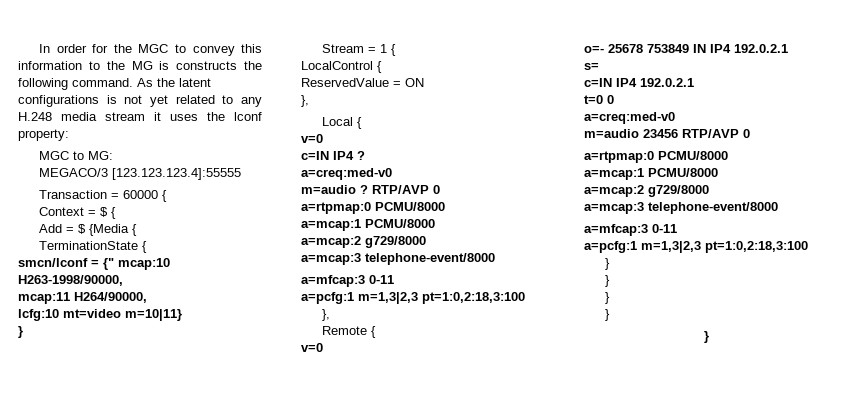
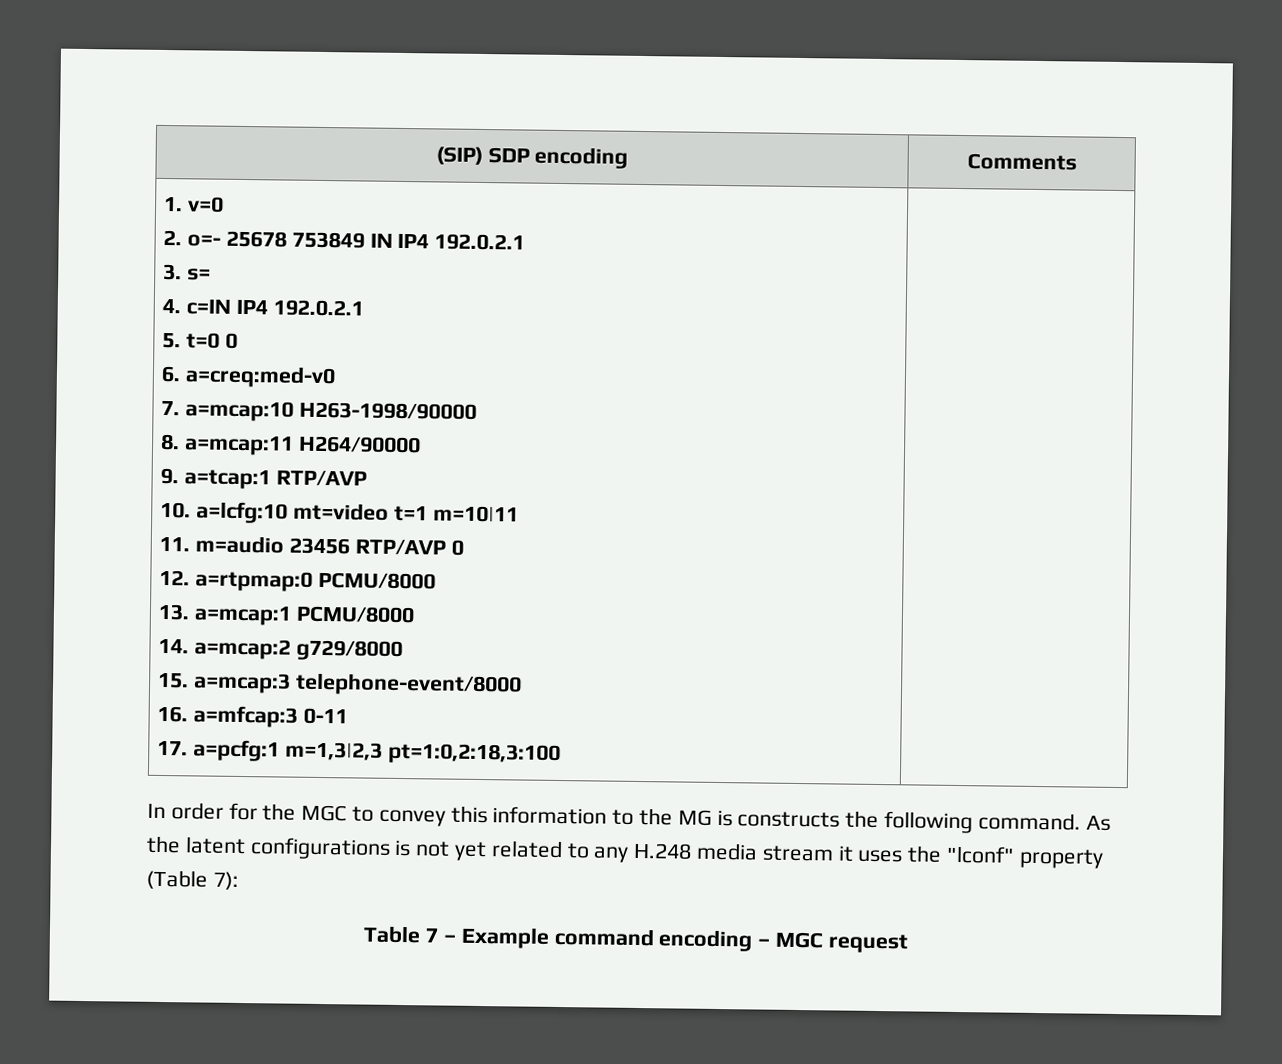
(39, 48) none -> [435,146,629,169] [966,153,1077,171] [163,196,225,213] [163,229,526,251] [163,263,212,281] [162,298,364,317] [162,332,239,349] [161,365,337,389] [161,400,478,422] [160,433,422,456] [160,467,368,490] [160,501,519,524] [159,535,464,556] [159,569,437,592] [158,603,416,626] [158,638,404,662] [158,672,523,697] [157,705,349,728] [157,739,561,766] (SIP) SDP encoding | Comments // 1. v=0 // 2. o=- 25678 753849 IN IP4 192.0.2.1 // 3. s= // 4. c=IN IP4 192.0.2.1 // 5. t=0 0 // 6. a=creq:med-v0 // 7. a=mcap:10 H263-1998/90000 // 8. a=mcap:11 H264/90000 // 9. a=tcap:1 RTP/AVP // 10. a=lcfg:10 mt=video t=1 m=10|11 // 11. m=audio 23456 RTP/AVP 0 // 12. a=rtpmap:0 PCMU/8000 // 13. a=mcap:1 PCMU/8000 // 14. a=mcap:2 g729/8000 // 15. a=mcap:3 telephone-event/8000 // 16. a=mfcap:3 0-11 // 17. a=pcfg:1 m=1,3|2,3 pt=1:0,2:18,3:100 | //
[234,112,262,121] [18,129,69,141] [39,151,114,160] [39,168,242,180] [39,190,168,202] [39,207,117,219] [39,224,138,236] [39,241,148,253] [18,258,170,270] [18,275,123,286] [18,292,147,304] [18,309,182,321] [18,326,23,338] [322,44,397,56] [301,61,382,73] [301,78,424,87] [301,95,309,107] [322,117,363,129] [301,134,323,143] [301,151,365,160] [301,168,392,180] [301,185,440,194] [301,202,445,214] [301,219,435,231] [301,236,426,248] [301,253,495,265] [301,275,394,287] [301,292,525,304] [322,309,331,321] [322,326,377,338] [301,343,323,352] [584,44,788,53] [584,63,599,70] [584,78,694,87] [584,95,614,104] [584,112,675,124] [584,129,750,138] [584,151,728,163] [584,168,718,180] [584,185,709,197] [584,202,778,214] [584,224,677,236] [584,241,808,253] [605,258,611,270] [605,275,611,287] [605,292,611,304] [605,309,611,321] [703,331,709,343] lconf property: // MGC to MG: // MEGACO/3 [123.123.123.4]:55555 // Transaction = 60000 { // Context = $ { // Add = $ {Media { // TerminationState { // smcn/lconf = {" mcap:10 H263-1998/90000, // mcap:11 H264/90000, // lcfg:10 mt=video m=10|11} // } // Stream = 1 { // LocalControl { // ReservedValue = ON // }, // Local { // v=0 // c=IN IP4 ? // a=creq:med-v0 // m=audio ? RTP/AVP 0 // a=rtpmap:0 PCMU/8000 // a=mcap:1 PCMU/8000 // a=mcap:2 g729/8000 // a=mcap:3 telephone-event/8000 // a=mfcap:3 0-11 // a=pcfg:1 m=1,3|2,3 pt=1:0,2:18,3:100 // }, // Remote { // v=0 // o=- 25678 753849 IN IP4 192.0.2.1 // s= // c=IN IP4 192.0.2.1 // t=0 0 // a=creq:med-v0 // m=audio 23456 RTP/AVP 0 // a=rtpmap:0 PCMU/8000 // a=mcap:1 PCMU/8000 // a=mcap:2 g729/8000 // a=mcap:3 telephone-event/8000 // a=mfcap:3 0-11 // a=pcfg:1 m=1,3|2,3 pt=1:0,2:18,3:100 // } // } // } // } // } -> [946,845,1104,869] [146,869,239,890] [363,925,908,954] "lconf" property (Table 7): // Table 7 – Example command encoding – MGC request

